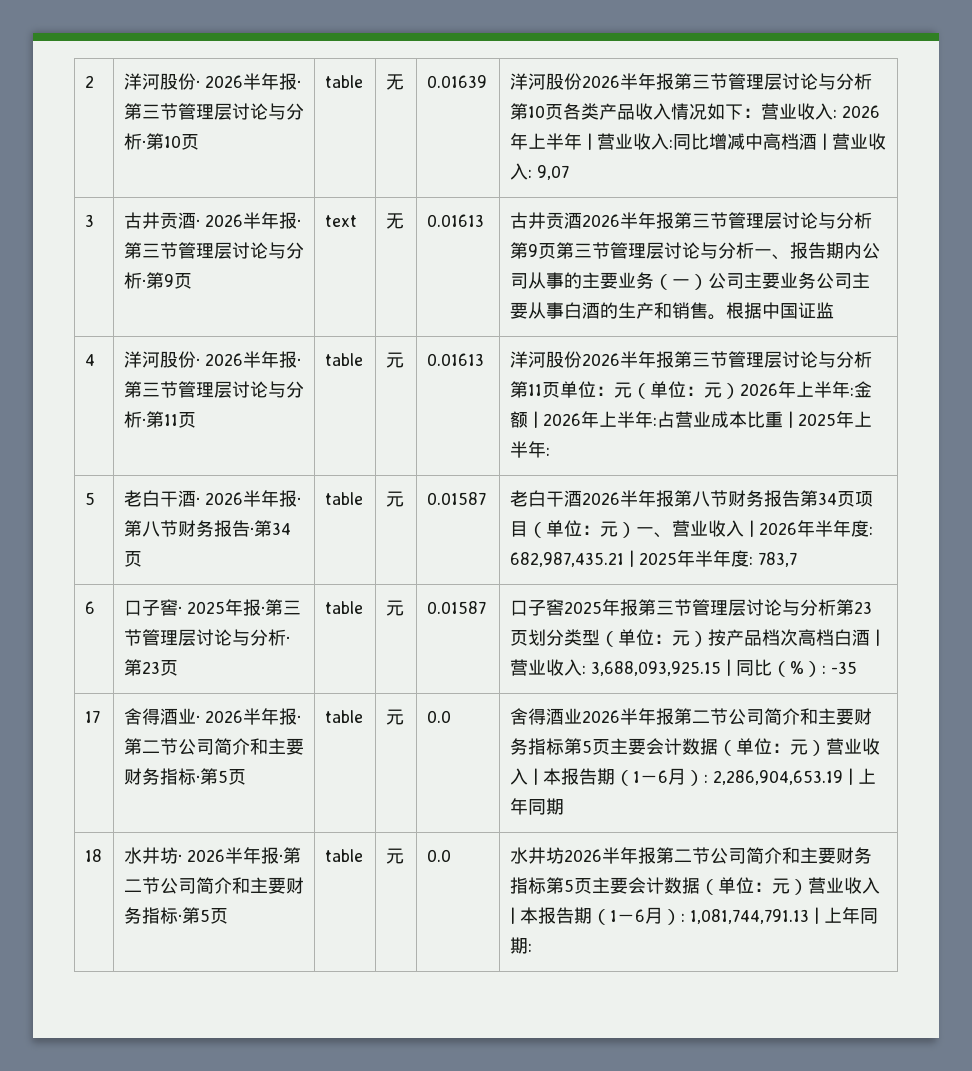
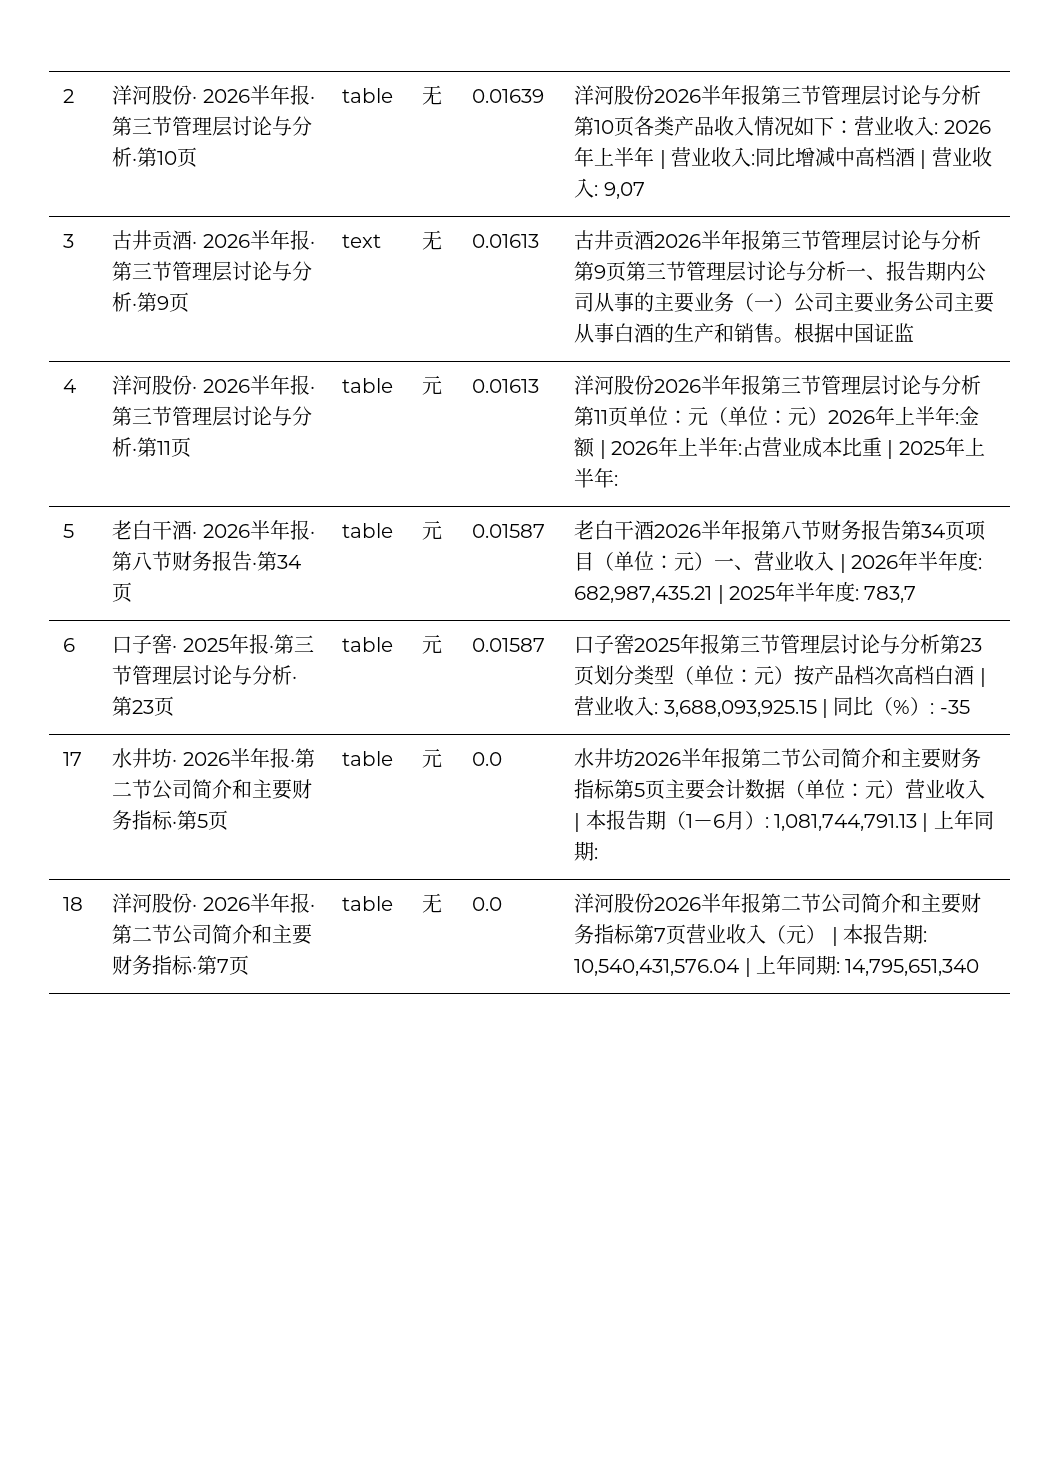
[123,708,301,725] [123,738,304,755] [123,768,246,785] [324,710,363,723] [385,709,404,725] [426,710,451,723] [509,708,872,725] [509,738,880,756] [509,768,876,786] [509,798,564,815] [84,849,102,862] | 舍得酒业· 2026半年报·第二节公司简介和主要财务指标·第5页 | table | 元 | 0.0 | 舍得酒业2026半年报第二节公司简介和主要财务指标第5页主要会计数据（单位：元）营业收入 | 本报告期（1－6月）: 2,286,904,653.19 | 上年同期 // 18 -> (83, 759) none
(532, 947) none -> [63,897,84,911] [112,893,315,913] [112,924,313,945] [112,955,250,975] [342,896,394,911] [422,893,443,913] [472,897,503,911] [574,893,982,914] [574,924,928,946] [574,955,980,977] // 18 | 洋河股份· 2026半年报·第二节公司简介和主要财务指标·第7页 | table | 无 | 0.0 | 洋河股份2026半年报第二节公司简介和主要财务指标第7页营业收入（元） | 本报告期: 10,540,431,576.04 | 上年同期: 14,795,651,340

